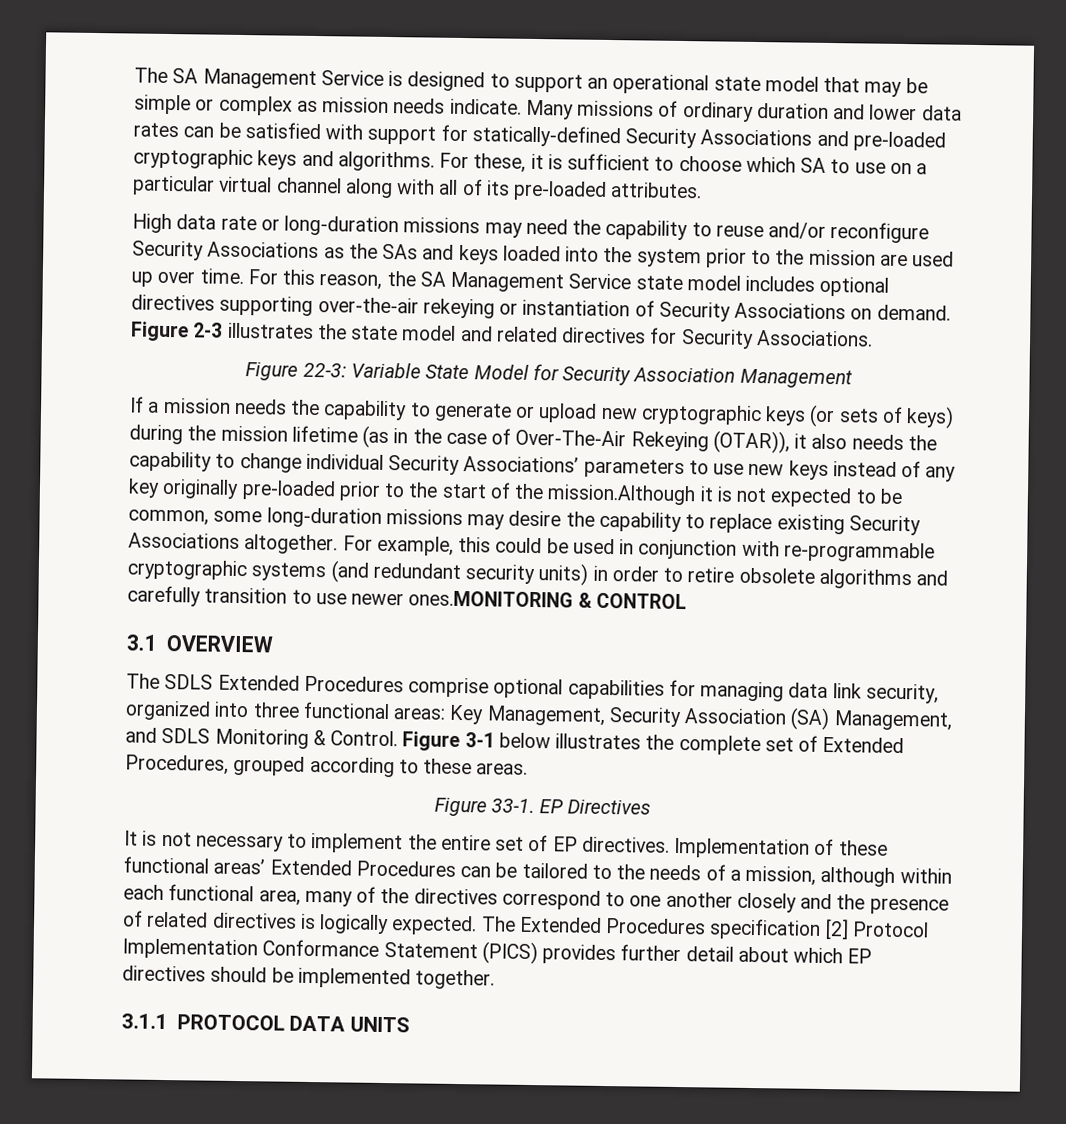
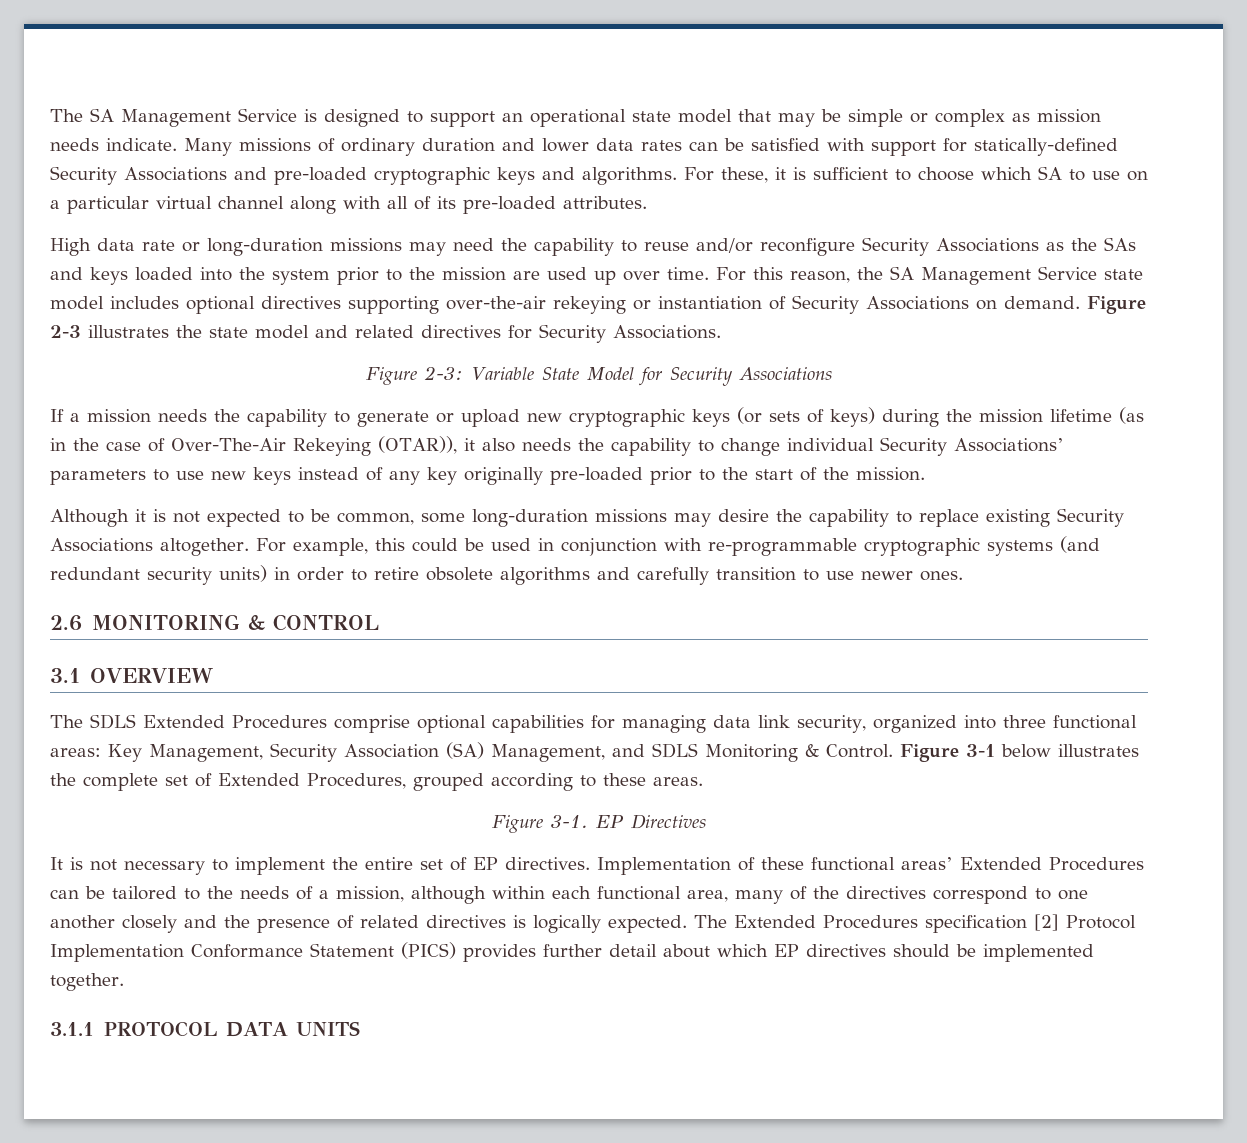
[302,362,347,378] 22-3: -> [424,366,464,380] 2-3:
[633,367,853,389] Association Management -> [738,367,832,380] Associations
[547,484,697,506] mission.Although -> [856,467,925,481] [50,509,129,527] mission. // Although
[408,590,574,608] ones.MONITORING -> [920,571,963,581] [50,614,240,631] ones. // 2.6 MONITORING
[490,798,535,814] 33-1. -> [551,815,588,828] 3-1.

